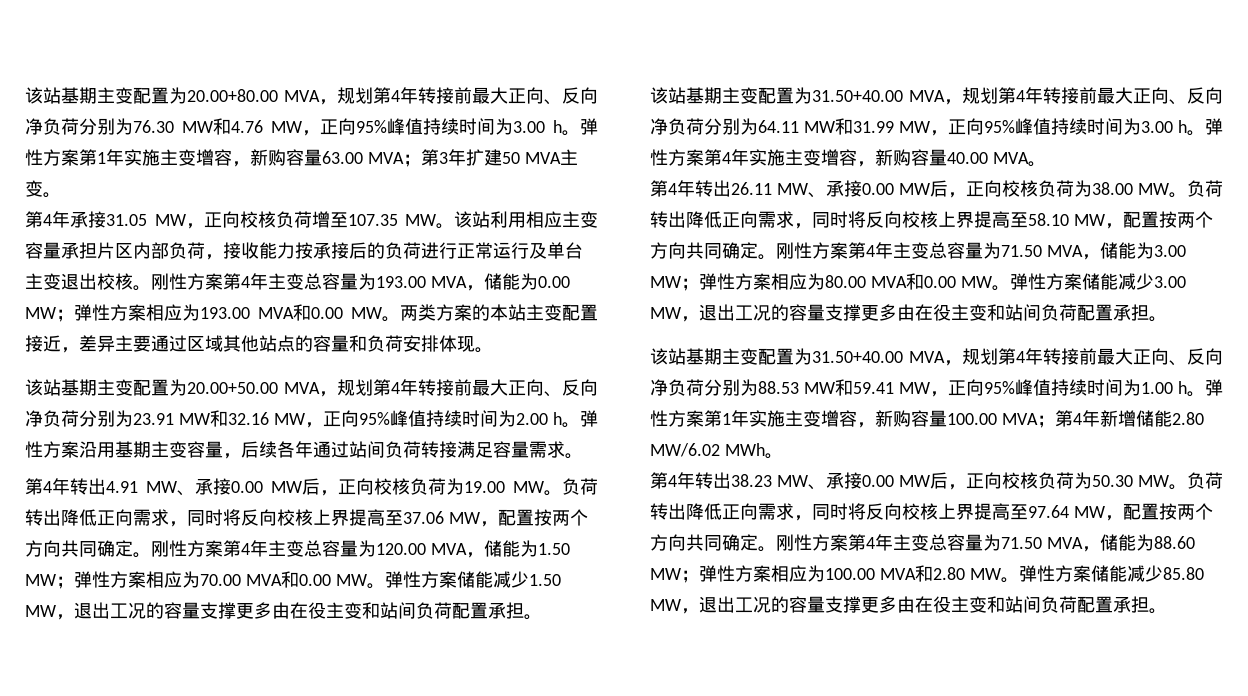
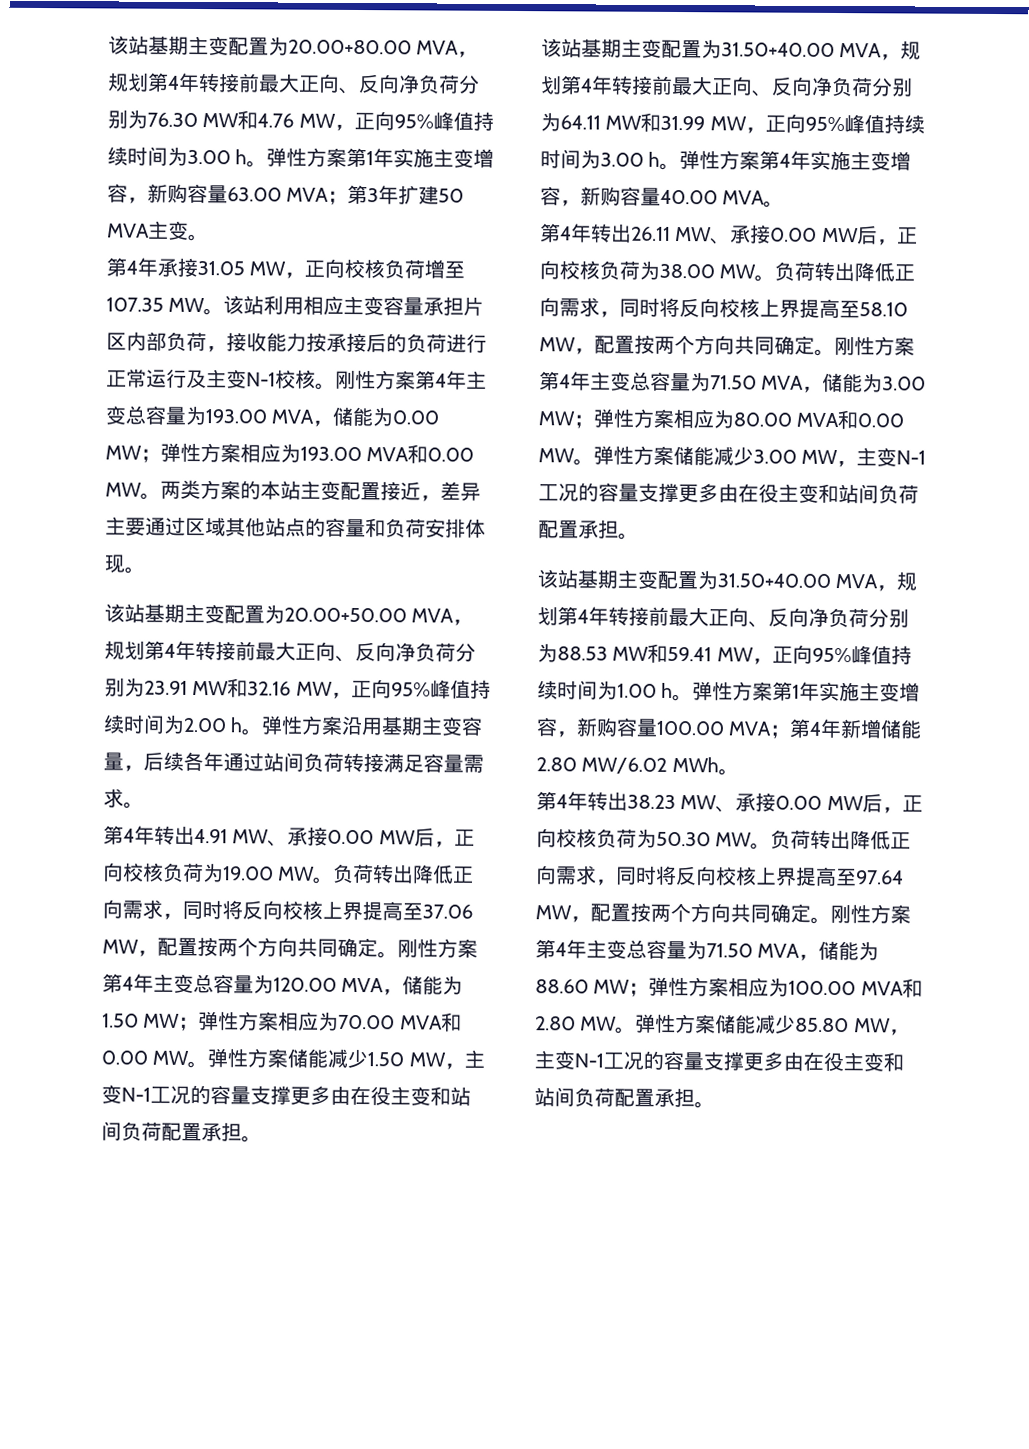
[547,242,583,259] [25,273,97,290] 单台主变退出 -> [206,369,276,389] 主变N-1
[74,602,110,619] 退出 -> [463,1049,485,1069] [101,1084,151,1104] 主变N-1
[699,304,735,321] 退出 -> [856,447,927,467] 主变N-1
[699,596,735,613] 退出 -> [534,1050,604,1070] 主变N-1

